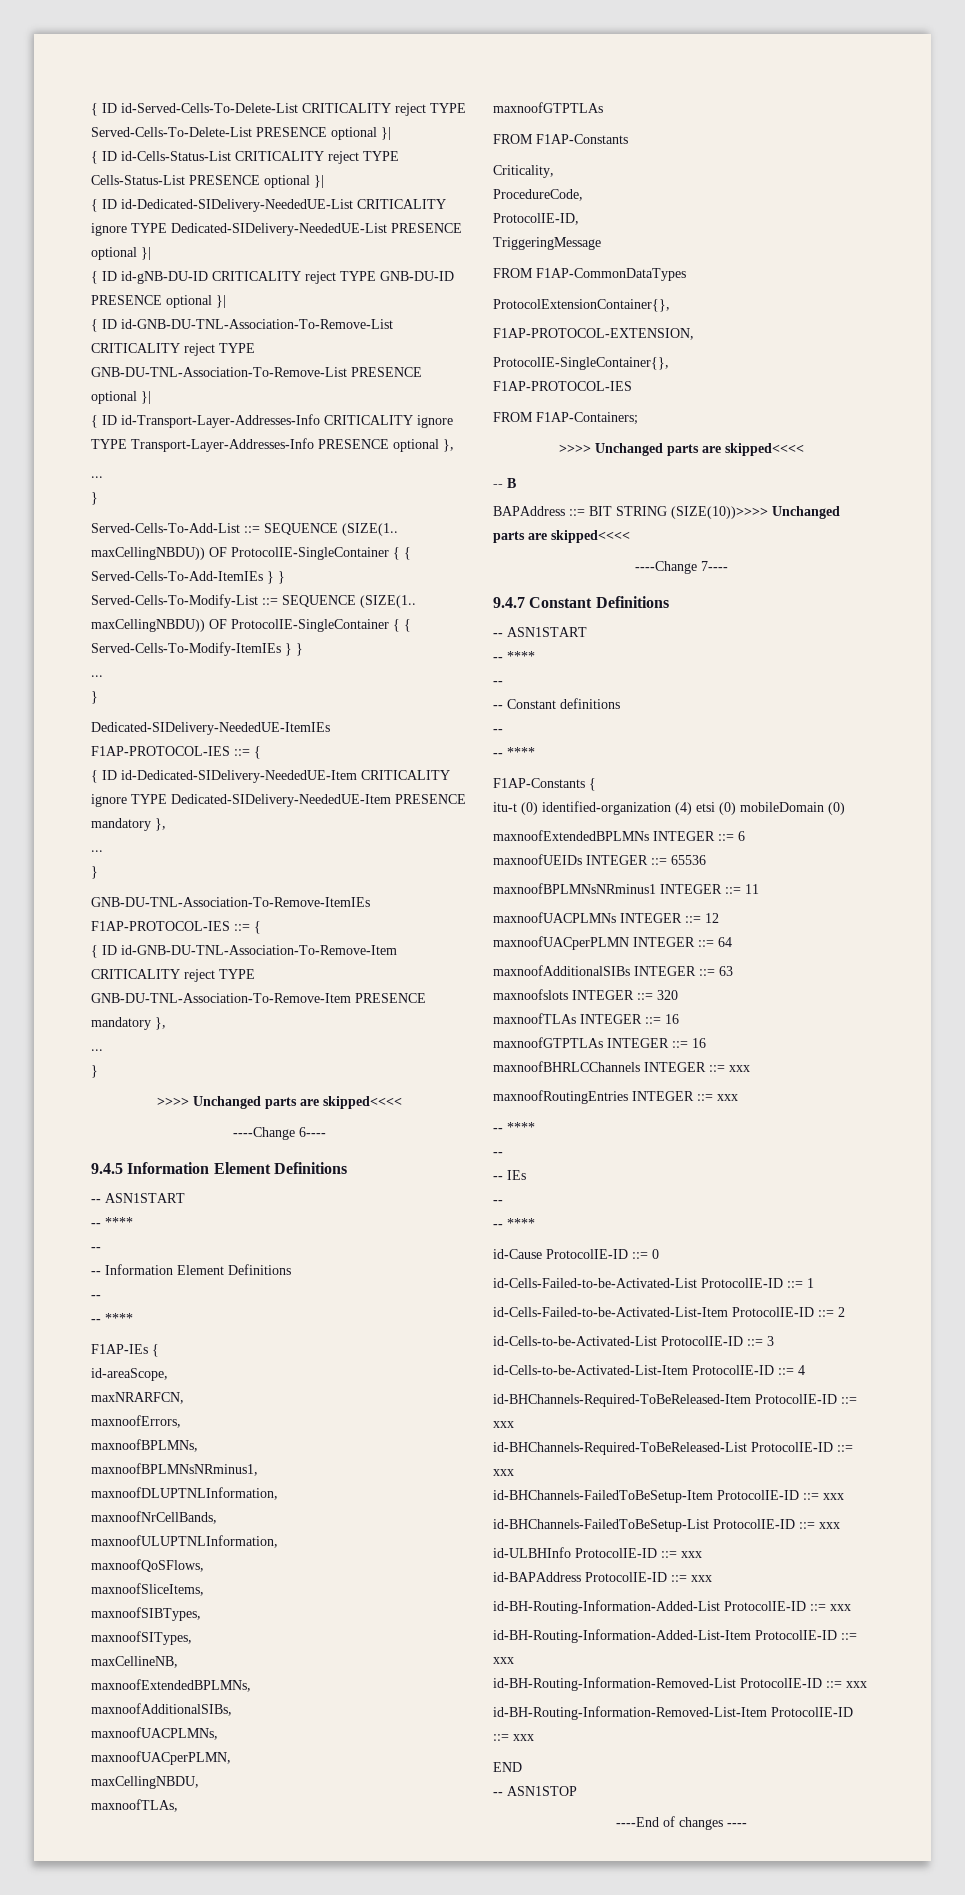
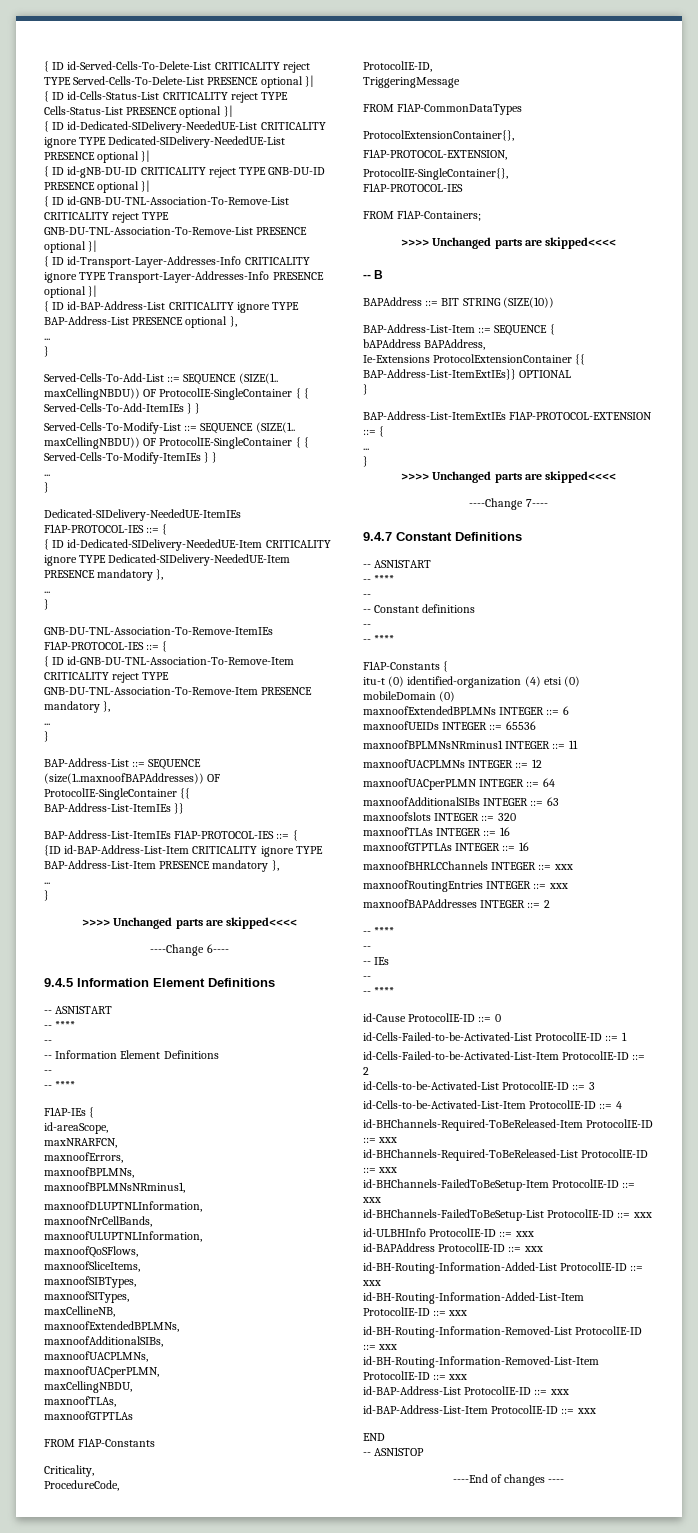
(439, 445) none -> [88,285,98,297] [44,301,300,313] [44,316,228,328] }| // { ID id-BAP-Address-List CRITICALITY ignore TYPE BAP-Address-List PRESENCE optional
(98, 1071) none -> [44,758,202,770] [44,773,221,784] [44,788,191,800] [44,803,185,814] [44,830,298,841] [44,845,323,857] [44,860,279,872] [44,882,50,884] [44,890,49,901] // BAP-Address-List ::= SEQUENCE (size(1..maxnoofBAPAddresses)) OF ProtocolIE-SingleContainer {{ // BAP-Address-List-ItemIEs }} // BAP-Address-List-ItemIEs F1AP-PROTOCOL-IES ::= { // {ID id-BAP-Address-List-Item CRITICALITY ignore TYPE BAP-Address-List-Item PRESENCE mandatory }, // ... // }
[671,506,768,519] (SIZE(10))>>>> -> [502,297,554,308] [363,324,555,336] [363,339,486,350] [363,354,586,365] [363,369,572,380] [363,384,368,395] [363,411,653,420] [363,426,385,437] [363,448,369,450] [363,456,368,467] [401,473,430,480] (SIZE(10)) // BAP-Address-List-Item ::= SEQUENCE { // bAPAddress BAPAddress, // Ie-Extensions ProtocolExtensionContainer {{ BAP-Address-List-ItemExtIEs}} OPTIONAL // } // BAP-Address-List-ItemExtIEs F1AP-PROTOCOL-EXTENSION ::= { // ... // } // >>>>
(738, 1097) none -> [363,899,550,908] // maxnoofBAPAddresses INTEGER ::= 2
(534, 1737) none -> [363,1386,569,1395] [363,1405,596,1414] // id-BAP-Address-List ProtocolIE-ID ::= xxx // id-BAP-Address-List-Item ProtocolIE-ID ::= xxx

